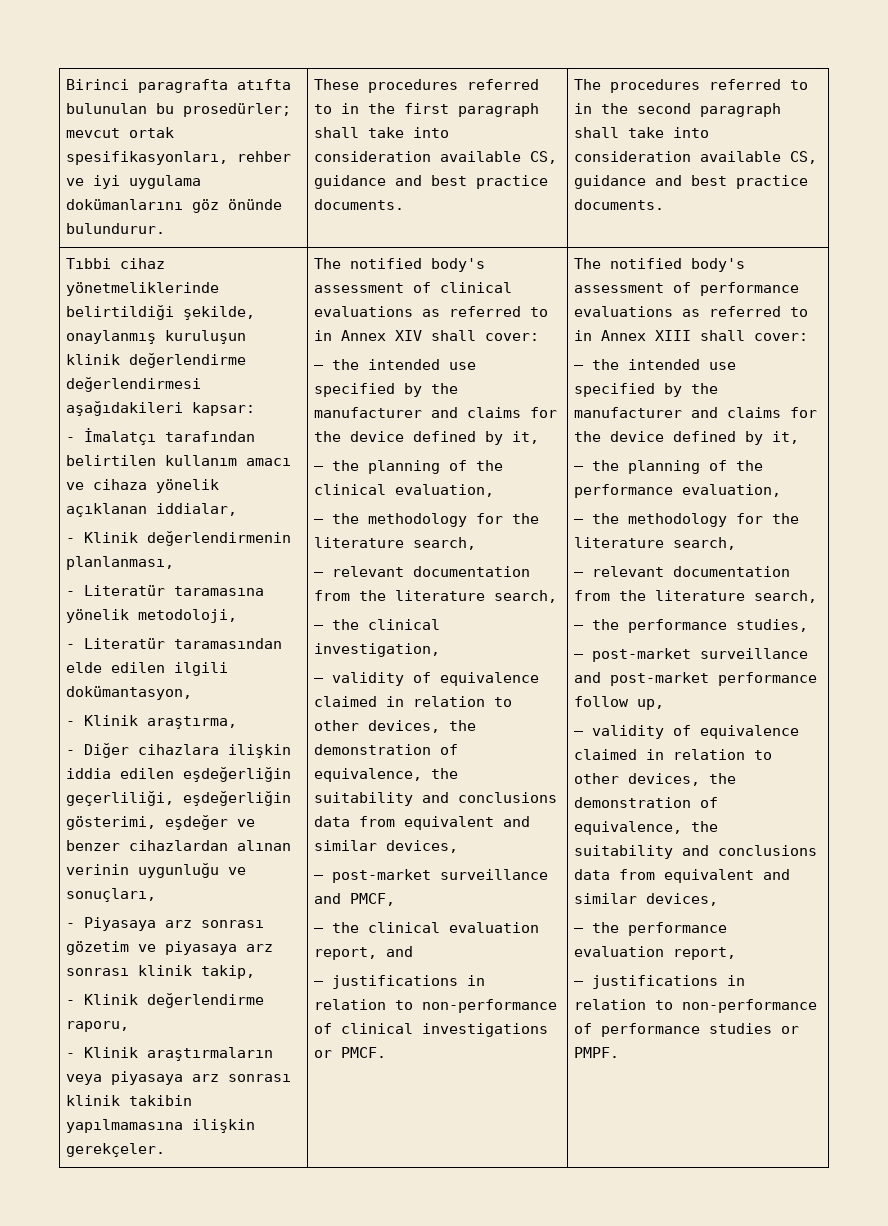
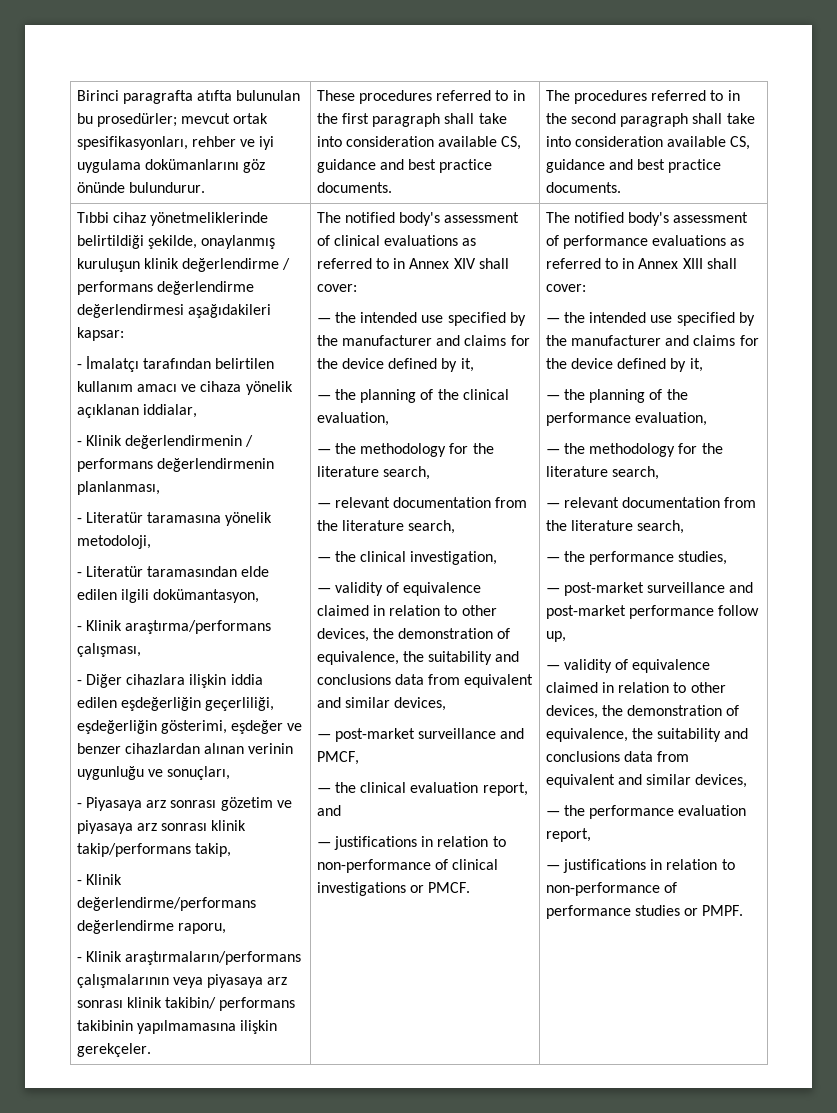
(247, 360) none -> [282,258,291,270] [76,281,255,295] / performans değerlendirme
(292, 538) none -> [245,435,254,447] [76,458,275,472] / performans değerlendirmenin
[147,716,238,729] araştırma, -> [125,620,272,634] [76,643,141,657] araştırma/performans çalışması,
(193, 970) none -> [76,843,191,857] takip/performans
(139, 999) none -> [76,897,256,911] değerlendirme/performans
[147,1047,274,1061] araştırmaların -> [125,951,302,965] [76,974,169,988] araştırmaların/performans çalışmalarının
[129,1095,193,1106] takibin -> [165,997,296,1011] [76,1020,133,1031] takibin/ performans takibinin

